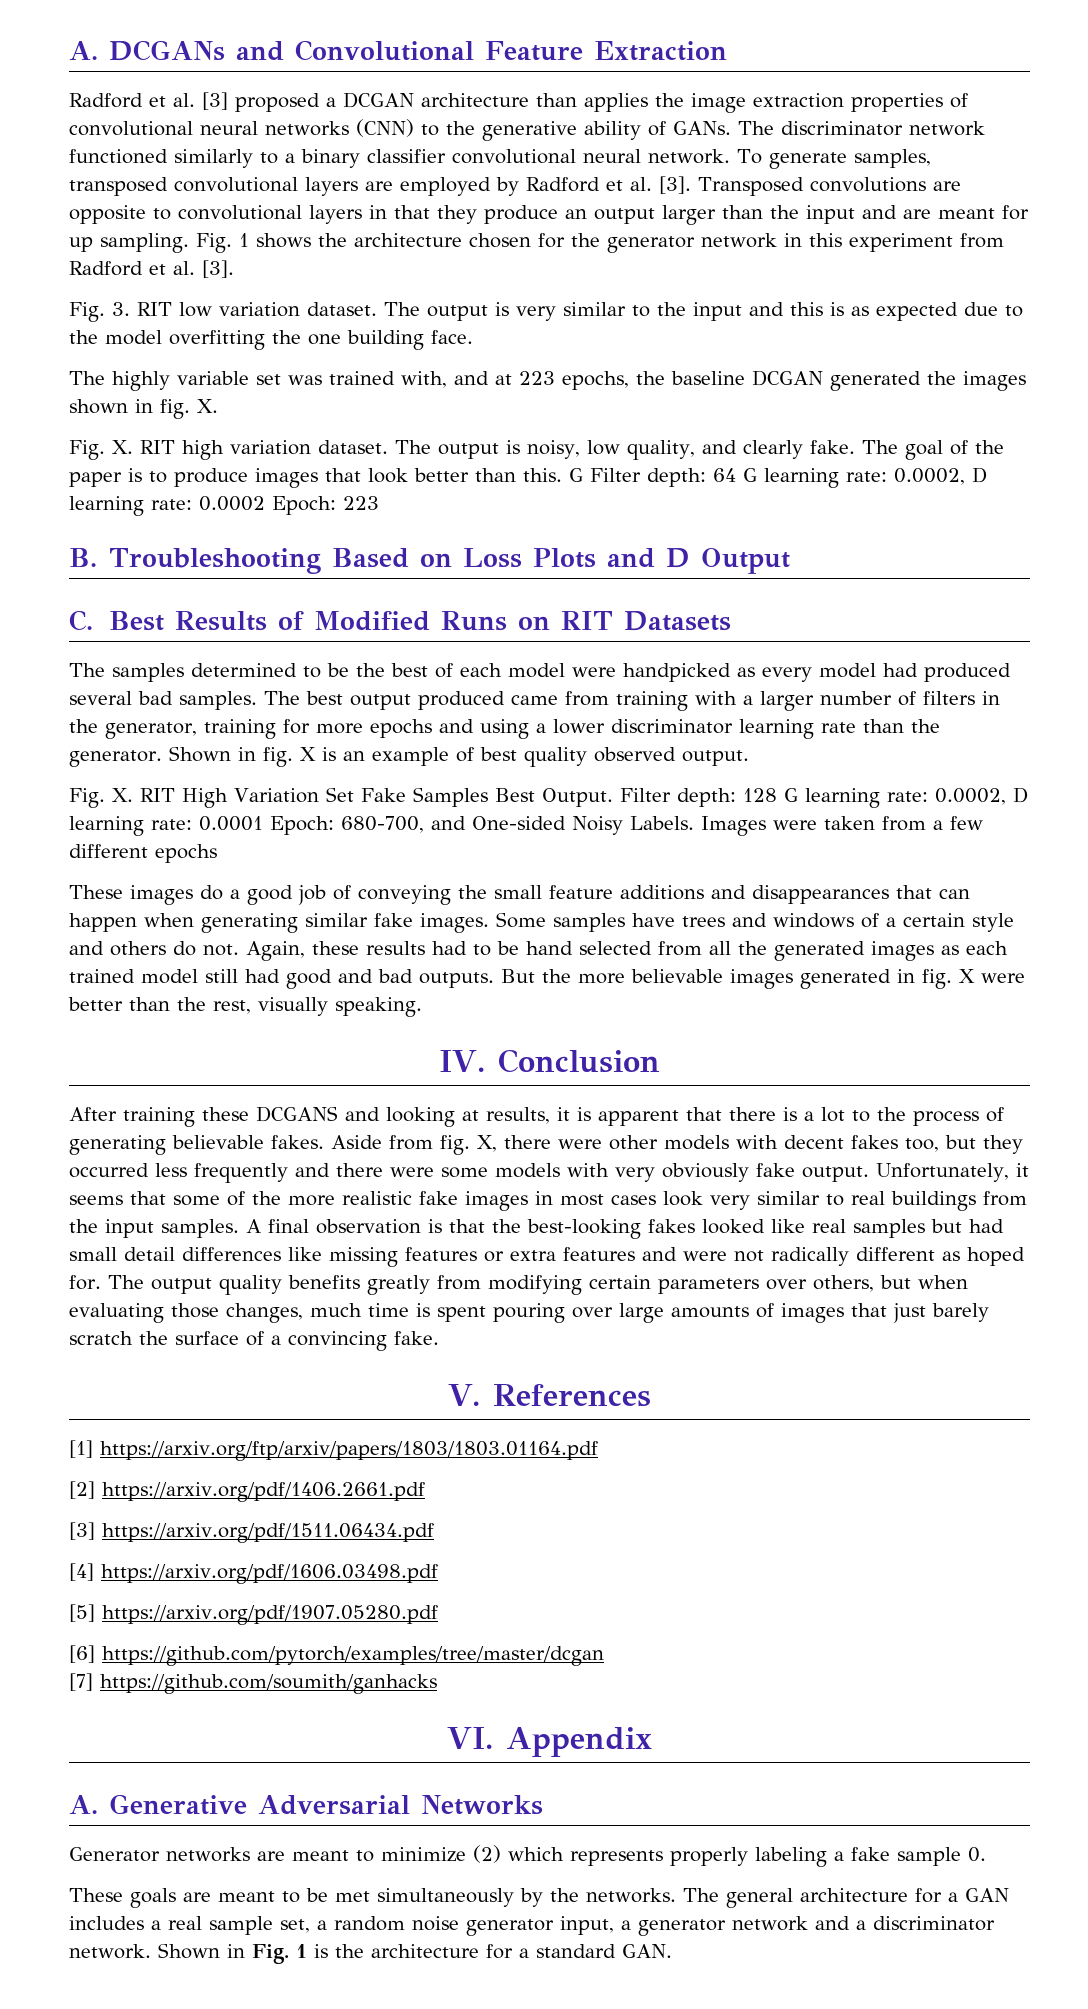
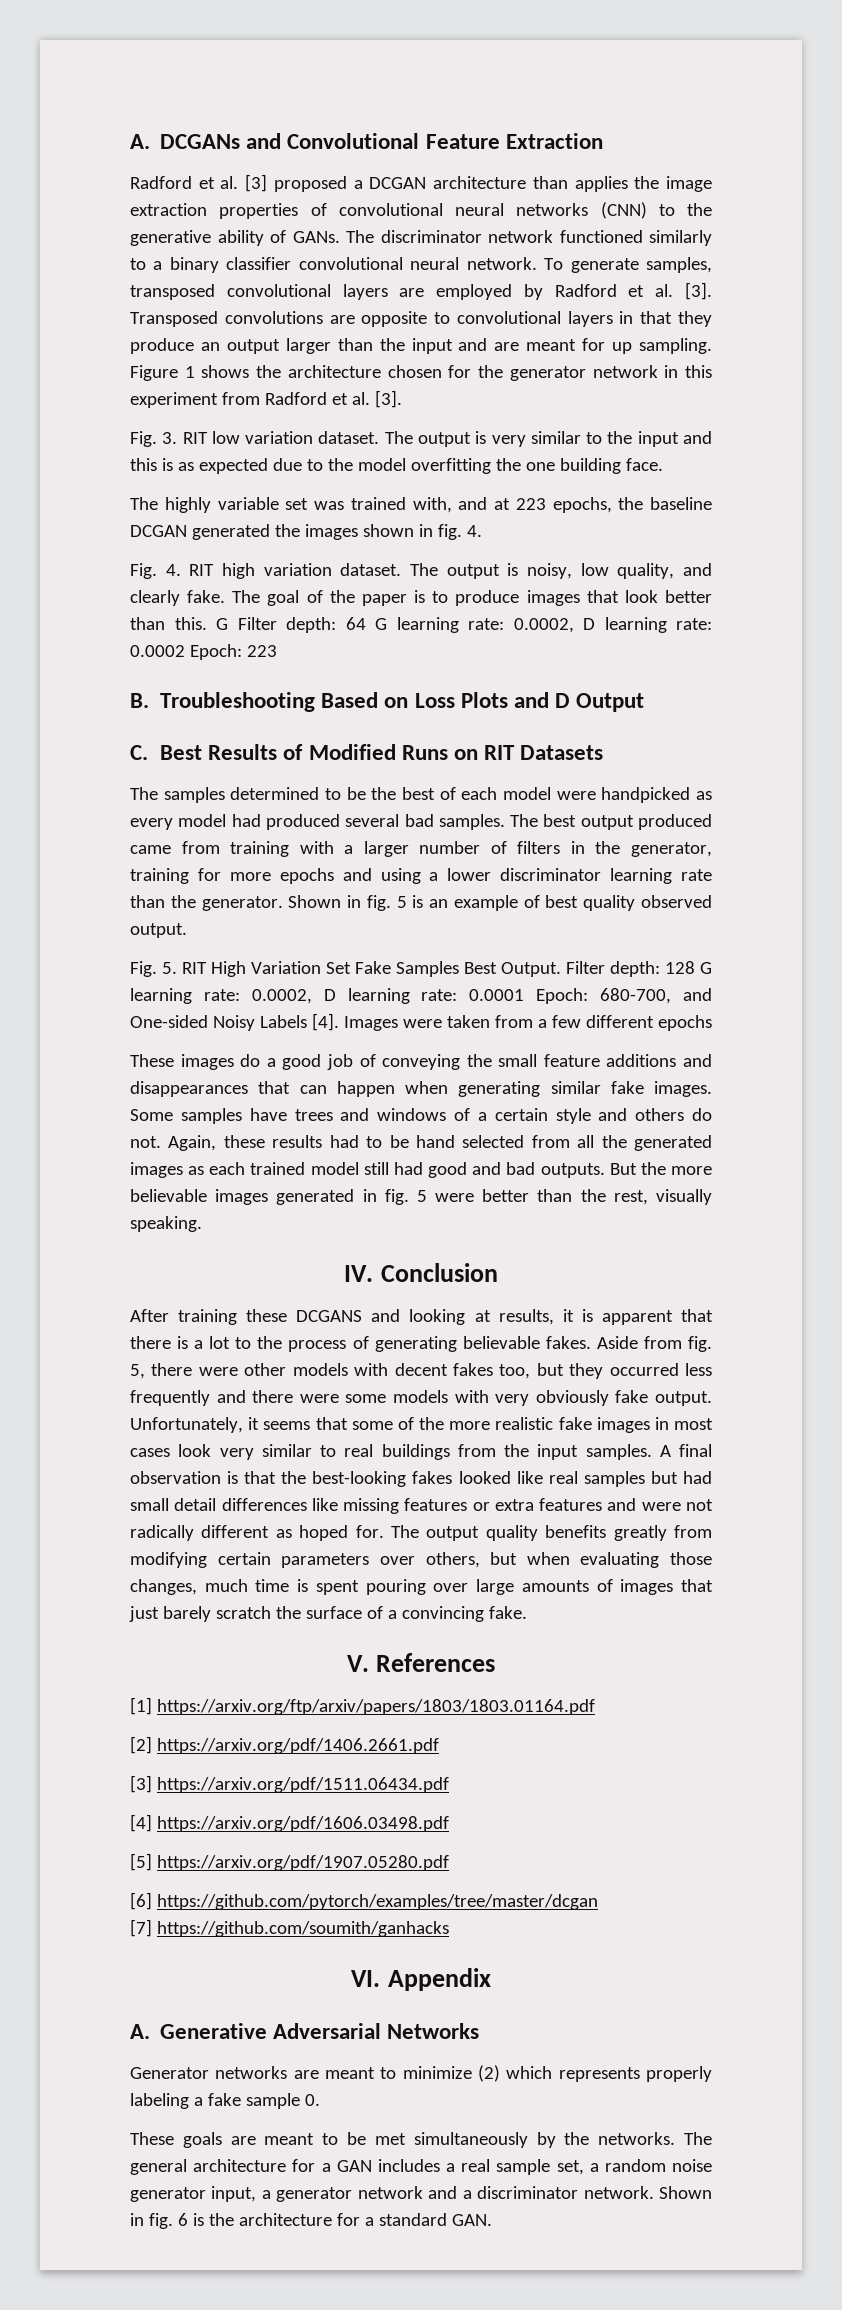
[196,233,232,253] Fig. -> [130,365,178,381] Figure
[197,399,218,413] [69,440,133,460] X. // Fig. X. -> [466,525,482,537] [130,563,181,579] 4. // Fig. 4.
[299,747,316,761] X -> [396,896,407,908] 5
[112,788,133,802] X. -> [162,962,177,974] 5.
[630,816,694,830] Labels. -> [259,1013,339,1031] Labels [4].
[959,969,975,983] X -> [416,1190,427,1202] 5
[477,1135,497,1152] X, -> [130,1364,145,1379] 5,
[252,1944,307,1964] Fig. 1 -> [148,2213,188,2229] fig. 6

